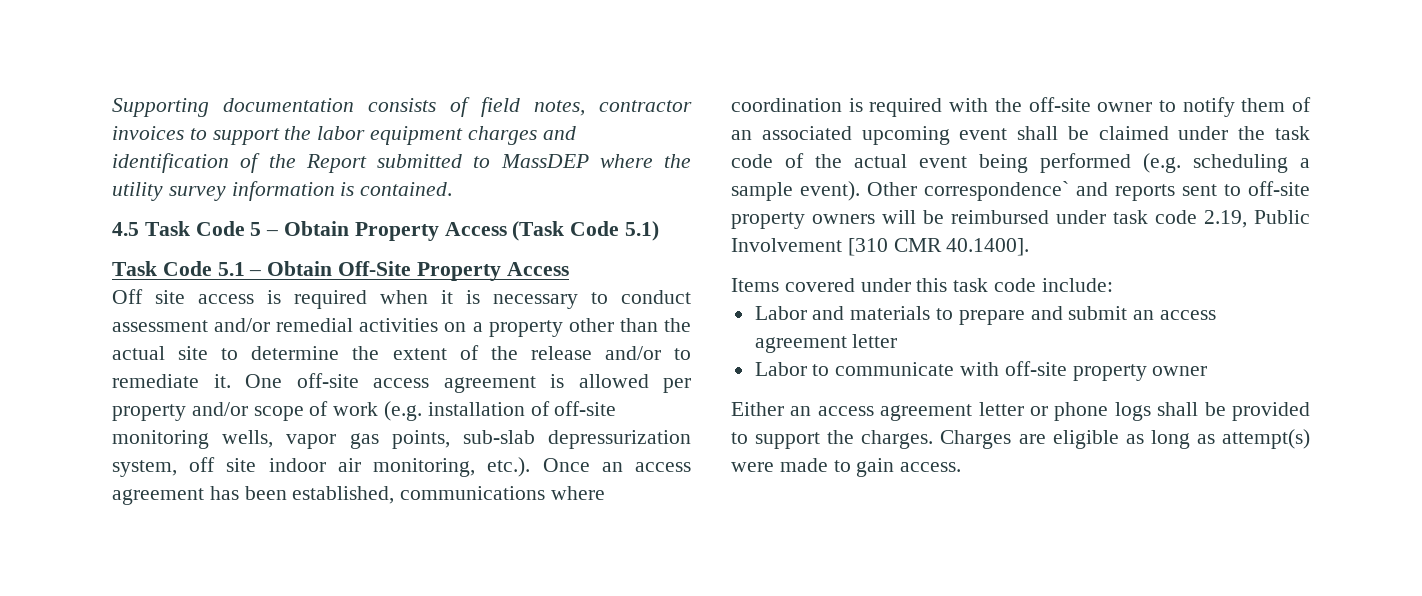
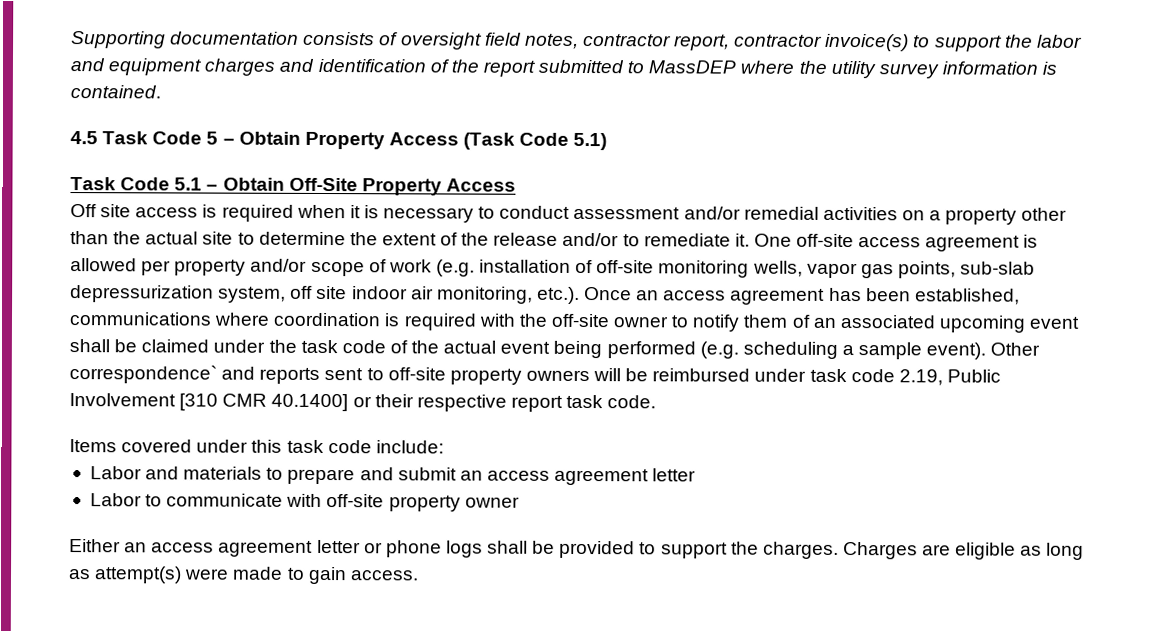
(470, 107) none -> [400,32,482,50] oversight
[112,126,184,140] invoices -> [674,33,910,52] report, contractor invoice(s)
(366, 133) none -> [70,58,105,72] and
[305,154,367,173] Report -> [482,60,535,77] report
[946,238,1030,256] 40.1400]. -> [271,393,657,412] 40.1400] or their respective report task code.

